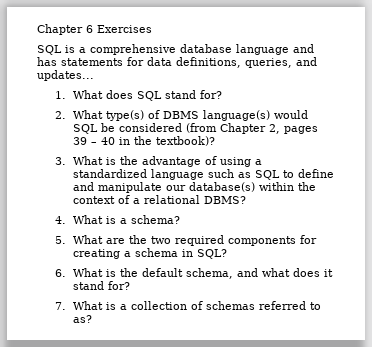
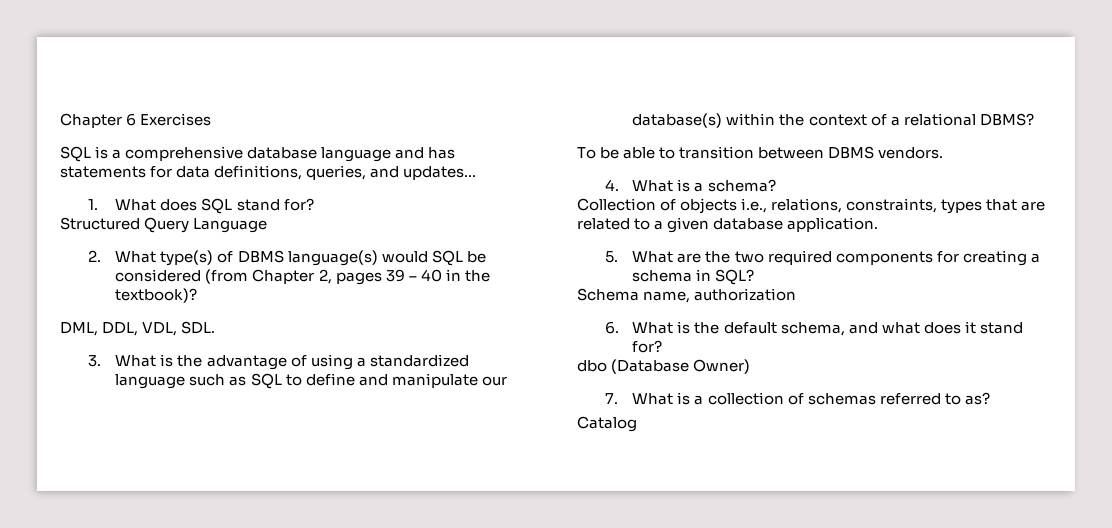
(222, 94) none -> [60,217,268,233] // Structured Query Language
(215, 141) none -> [60,321,216,336] // DML, DDL, VDL, SDL.
(246, 200) none -> [577,146,944,159] // To be able to transition between DBMS vendors.
(180, 219) none -> [577,198,1046,214] [577,217,879,233] // Collection of objects i.e., relations, constraints, types that are related to a given database application.
(227, 254) none -> [577,288,797,303] // Schema name, authorization
(130, 285) none -> [577,359,751,374] // dbo (Database Owner)
(92, 319) none -> [577,416,637,432] // Catalog

